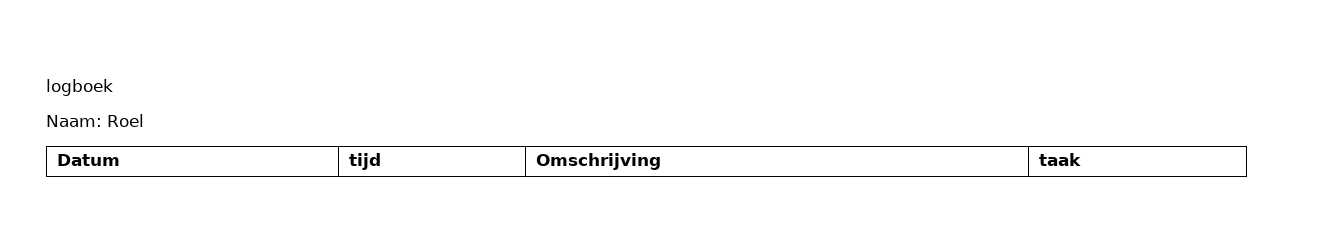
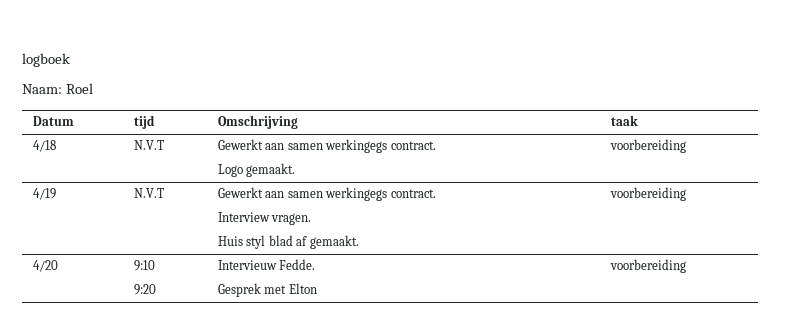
(1082, 159) none -> [32,140,56,152] [133,140,164,150] [217,139,436,153] [217,163,296,177] [609,139,686,153] [32,188,56,200] [133,188,164,198] [217,187,436,201] [217,212,312,225] [217,235,359,249] [609,187,686,201] [32,260,58,272] [133,260,155,271] [133,284,156,295] [217,259,316,270] [217,283,317,297] [609,259,686,273] // 4/18 | N.V.T | Gewerkt aan samen werkingegs contract. // Logo gemaakt. | voorbereiding // 4/19 | N.V.T | Gewerkt aan samen werkingegs contract. // Interview vragen. // Huis styl blad af gemaakt. | voorbereiding // 4/20 | 9:10 // 9:20 | Intervieuw Fedde. // Gesprek met Elton | voorbereiding

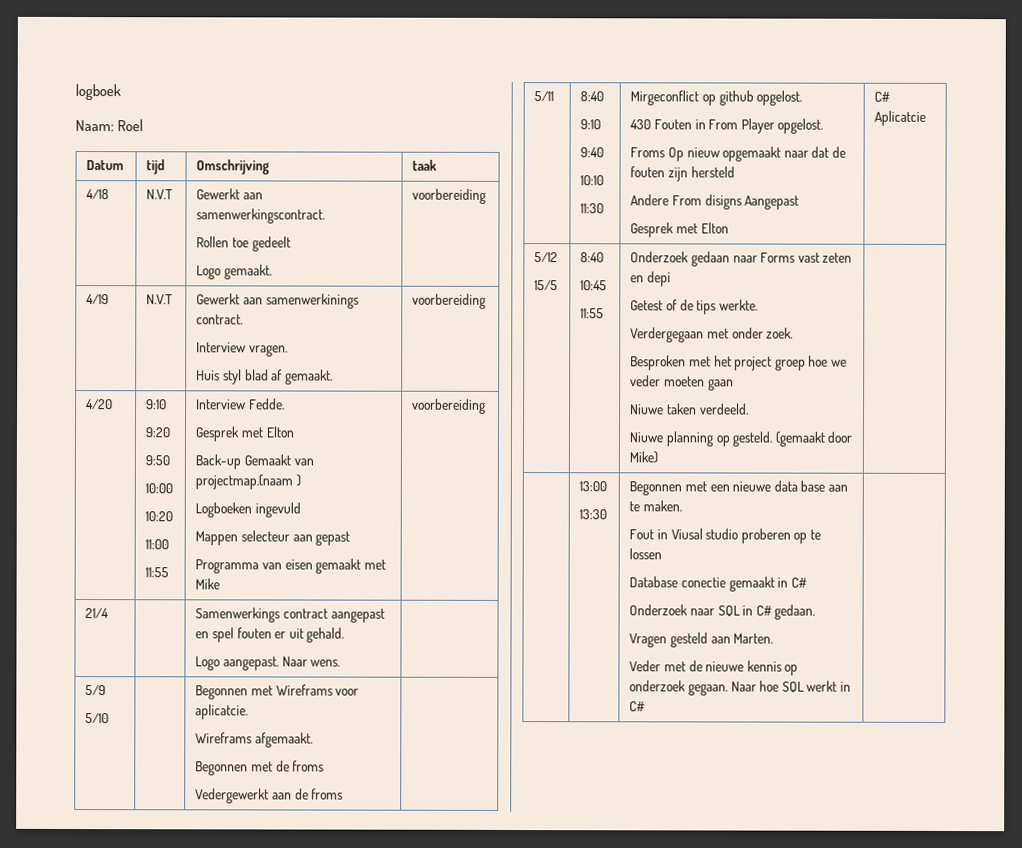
[287,139,436,153] samen werkingegs contract. -> [196,208,326,224] [196,236,291,252] samenwerkingscontract. // Rollen toe gedeelt
[287,187,388,201] samen werkingegs -> [265,293,359,309] samenwerkinings
[217,259,316,270] [217,283,317,297] [609,259,686,273] | Intervieuw Fedde. // Gesprek met Elton | voorbereiding -> [145,455,171,466] [145,483,174,494] [145,511,174,522] [145,539,170,550] [145,567,170,578] [196,398,285,410] [195,426,294,442] [195,454,314,470] [195,474,301,490] [195,502,301,518] [195,530,351,546] [195,558,386,574] [195,578,221,590] [412,398,487,414] [85,608,110,619] [195,607,385,623] [195,627,345,643] [195,656,341,671] [85,685,107,696] [85,713,110,724] [195,684,360,700] [195,704,249,720] [195,732,313,748] [195,760,325,776] [195,788,344,804] [534,91,555,102] [580,91,605,102] [580,119,602,130] [580,147,605,158] [580,175,605,186] [580,203,605,214] [630,90,803,106] [630,118,824,134] [630,146,847,162] [630,166,735,182] [630,194,800,210] [630,222,729,238] [874,91,891,102] [874,110,927,126] [534,252,559,263] [534,280,559,291] [580,252,605,263] [580,280,608,291] [580,308,605,319] [630,251,853,267] [630,271,671,287] [630,299,758,315] [630,327,794,343] [630,355,848,371] [630,375,734,391] [630,403,749,415] [629,431,853,447] [629,451,659,464] [579,481,608,492] [579,509,608,520] [629,480,849,496] [629,500,682,512] [629,528,822,544] [629,548,663,560] [629,576,807,592] [629,604,816,620] [629,632,774,648] [629,660,799,676] [629,680,852,696] [629,701,646,712] // 9:50 // 10:00 // 10:20 // 11:00 // 11:55 | Interview Fedde. // Gesprek met Elton // Back-up Gemaakt van projectmap.(naam ) // Logboeken ingevuld // Mappen selecteur aan gepast // Programma van eisen gemaakt met Mike | voorbereiding // 21/4 | | Samenwerkings contract aangepast en spel fouten er uit gehald. // Logo aangepast. Naar wens. | // 5/9 // 5/10 | | Begonnen met Wireframs voor aplicatcie. // Wireframs afgemaakt. // Begonnen met de froms // Vedergewerkt aan de froms | // 5/11 | 8:40 // 9:10 // 9:40 // 10:10 // 11:30 | Mirgeconflict op github opgelost. // 430 Fouten in From Player opgelost. // Froms Op nieuw opgemaakt naar dat de fouten zijn hersteld // Andere From disigns Aangepast // Gesprek met Elton | C# Aplicatcie // 5/12 // 15/5 | 8:40 // 10:45 // 11:55 | Onderzoek gedaan naar Forms vast zeten en depi // Getest of de tips werkte. // Verdergegaan met onder zoek. // Besproken met het project groep hoe we veder moeten gaan // Niuwe taken verdeeld. // Niuwe planning op gesteld. (gemaakt door Mike) | // | 13:00 // 13:30 | Begonnen met een nieuwe data base aan te maken. // Fout in Viusal studio proberen op te lossen // Database conectie gemaakt in C# // Onderzoek naar SQL in C# gedaan. // Vragen gesteld aan Marten. // Veder met de nieuwe kennis op onderzoek gegaan. Naar hoe SQL werkt in C# |

